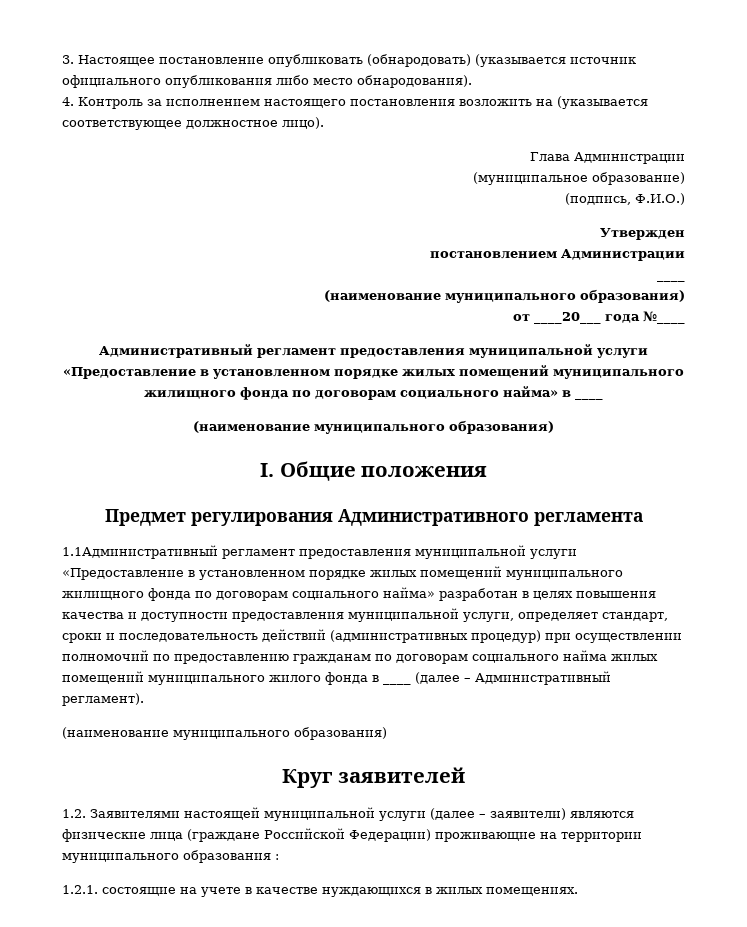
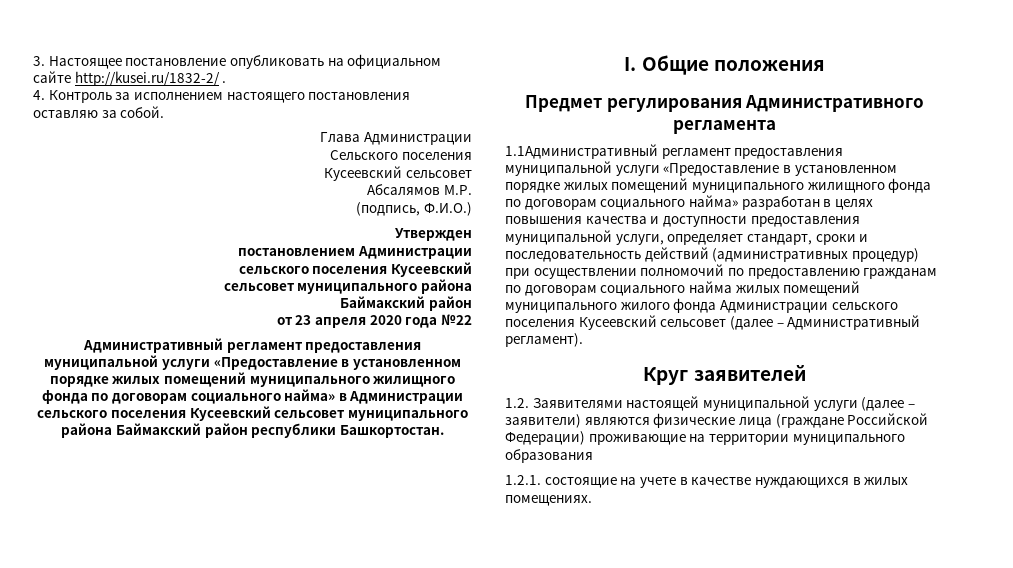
[367,54,636,67] [62,75,472,88] (обнародовать) (указывается источник официального опубликования либо место обнародования). -> [327,54,442,69] [33,71,227,86] на официальном сайте http://kusei.ru/1832-2/ .
[459,96,648,109] [62,117,324,130] [530,152,685,164] [473,172,685,185] возложить на (указывается соответствующее должностное лицо). // Глава Администрации // (муниципальное образование) -> [33,106,165,118] [320,132,472,145] [330,150,472,160] [324,166,472,181] [367,184,472,195] оставляю за собой. // Глава Администрации // Сельского поселения // Кусеевский сельсовет // Абсалямов М.Р.
[657,279,685,282] [324,289,685,303] [513,311,685,324] ____ // (наименование муниципального образования) // от ____20___ года №____ -> [238,262,472,277] [223,279,472,294] [340,296,472,311] [276,314,472,328] сельского поселения Кусеевский // сельсовет муниципального района // Баймакский район // от 23 апреля 2020 года №22
[575,397,603,400] [193,420,554,434] ____ // (наименование муниципального образования) -> [349,391,464,404] [37,406,468,421] [61,423,444,438] Администрации сельского поселения Кусеевский сельсовет муниципального района Баймакский район республики Башкортостан.
[372,675,379,682] [383,682,411,685] в ____ -> [719,300,898,313] [505,315,727,330] Администрации сельского поселения Кусеевский сельсовет
[62,727,387,740] // (наименование муниципального образования) -> (583, 340) none
[275,854,279,860] : -> (593, 456) none

